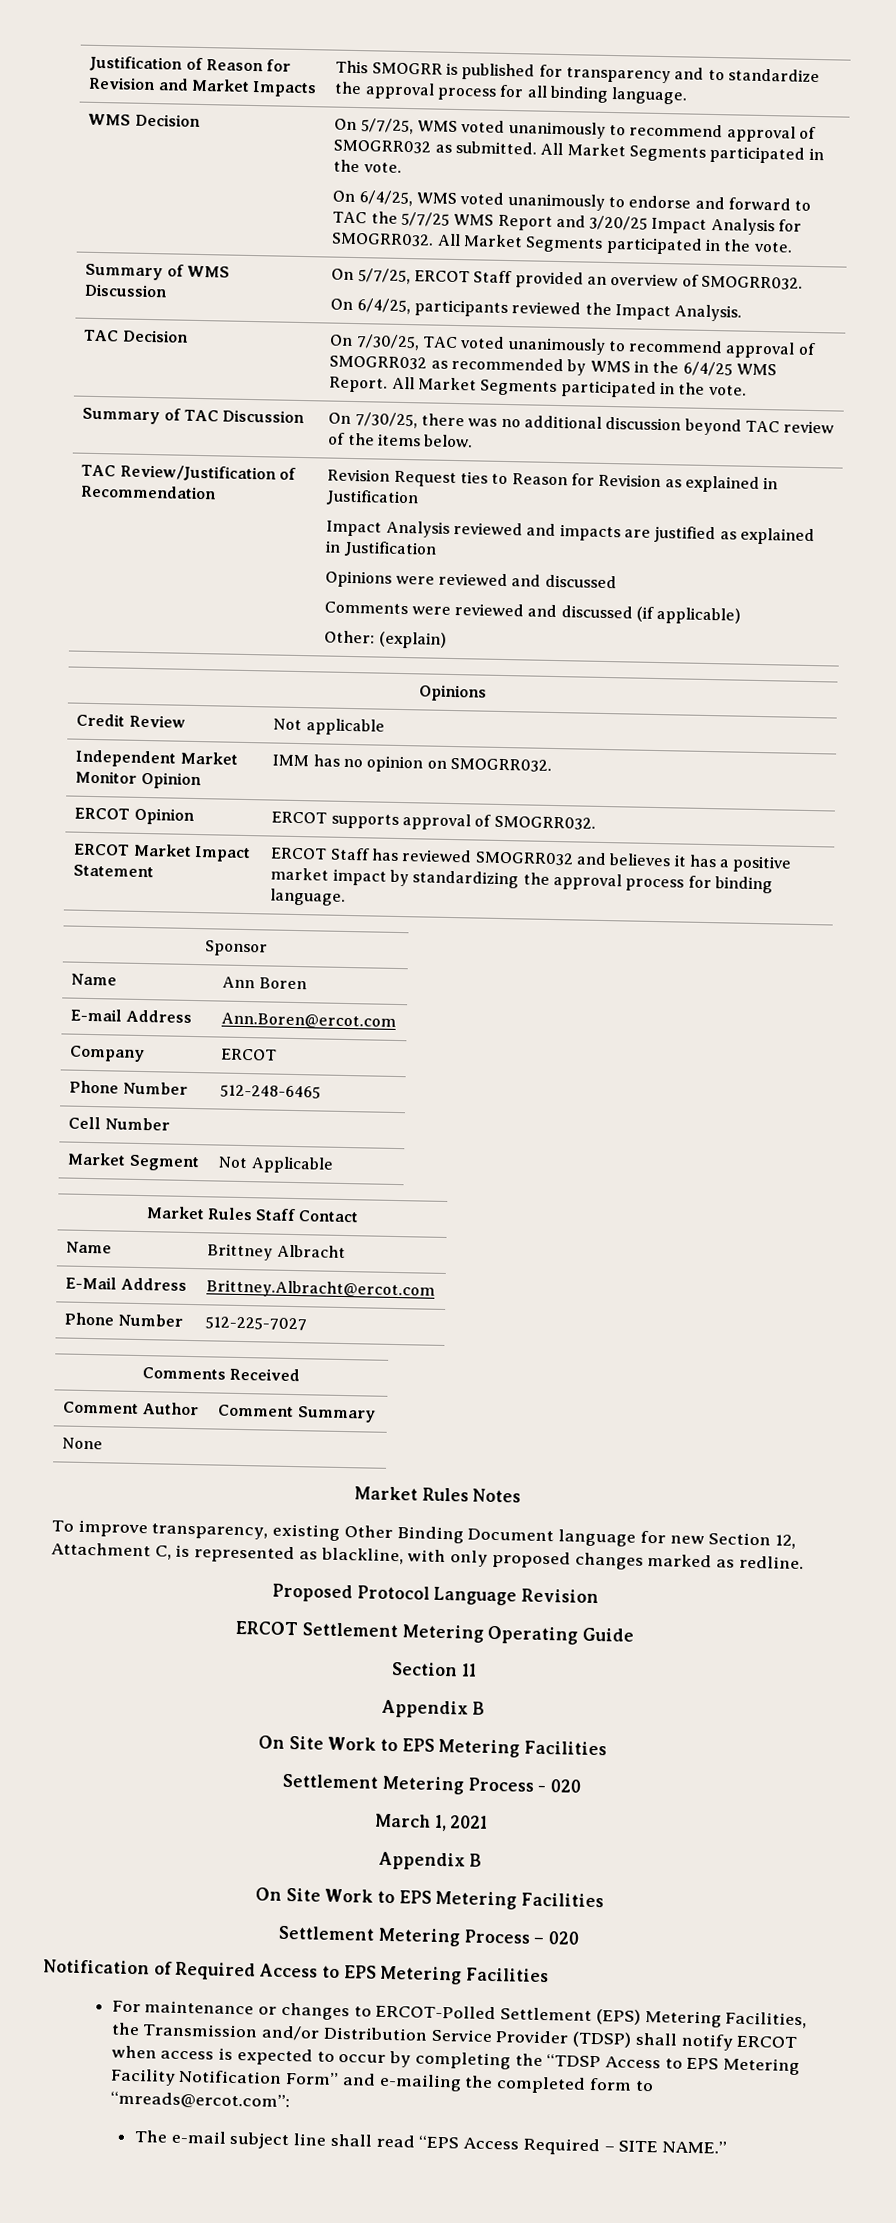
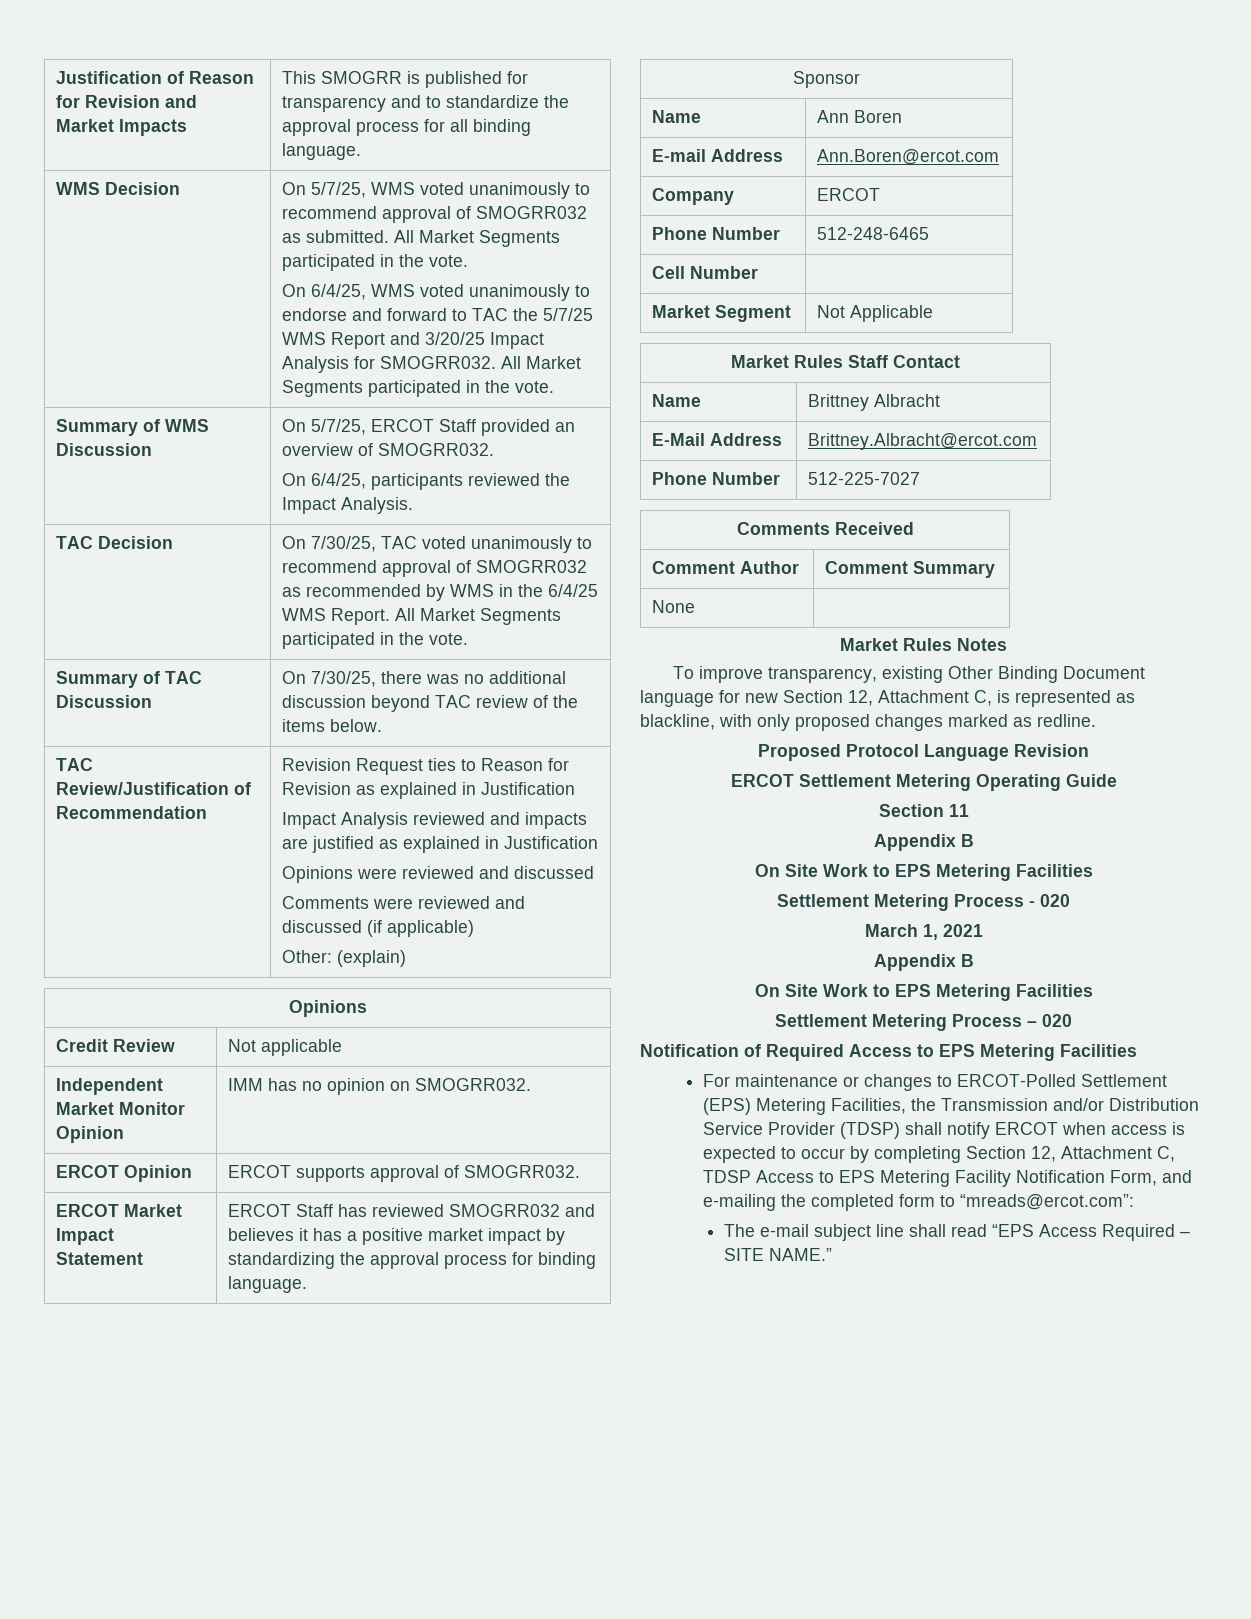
[514,2053,602,2068] the “TDSP -> [965,1146,1175,1162] [702,1170,751,1183] Section 12, Attachment C, TDSP
[285,2072,340,2086] Form” -> [1109,1170,1157,1186] Form,

